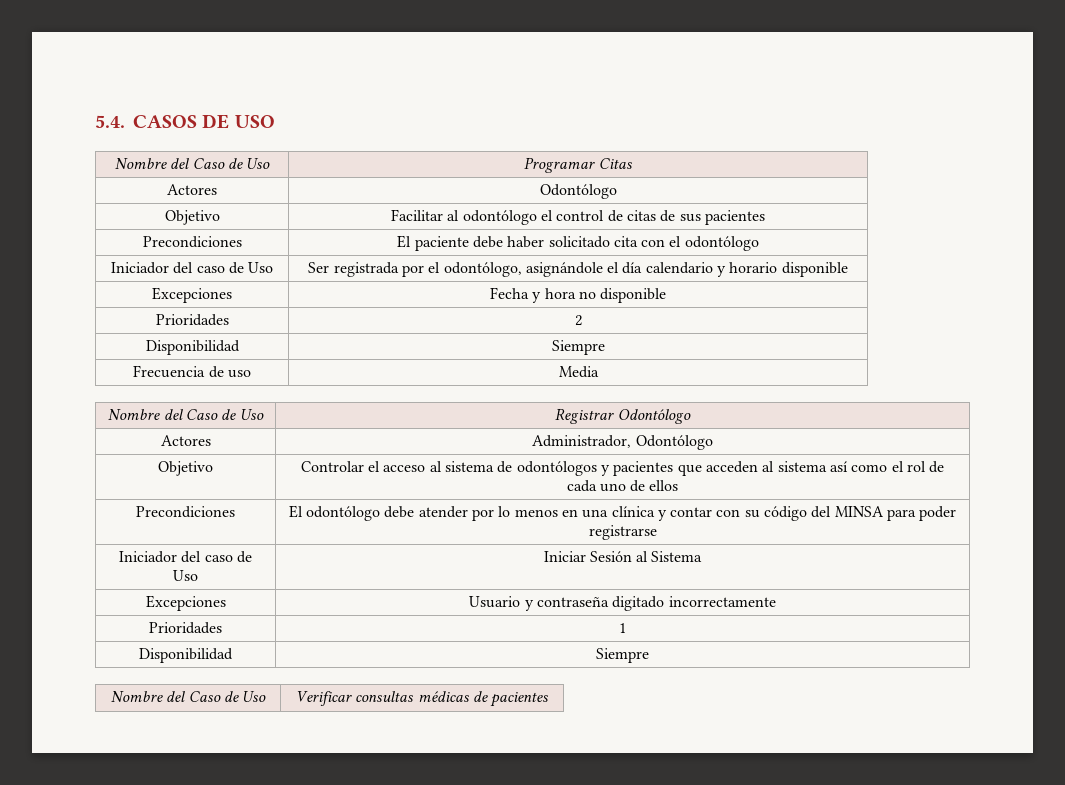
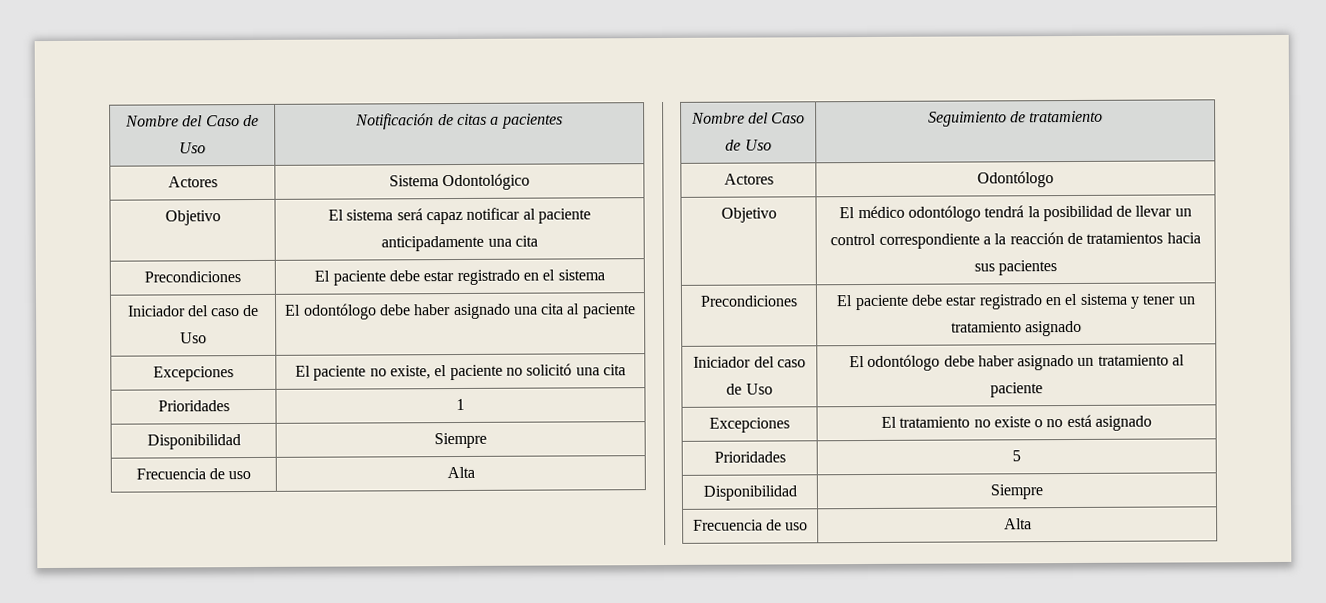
[95,114,275,129] [114,158,271,169] [524,157,633,173] [167,184,217,195] [539,184,617,199] [164,210,220,225] [391,209,765,225] [142,236,242,248] [397,235,759,251] [110,262,274,274] [308,262,848,277] [152,287,232,303] [489,287,667,303] [155,314,229,326] [574,315,582,326] [145,340,240,355] [551,340,605,355] [133,365,251,378] [558,366,599,378] [108,409,264,420] [555,408,691,424] [160,435,211,446] [532,435,713,450] [158,461,213,476] [300,461,945,476] [566,480,679,492] [136,506,235,518] [288,505,957,521] [588,525,657,540] [119,551,252,563] [173,570,198,581] [543,551,703,562] [145,595,226,611] [469,596,776,611] [149,622,222,634] [619,623,626,633] [139,648,233,663] [596,648,649,663] [110,691,267,702] [295,691,550,707] 5.4. CASOS DE USO // Nombre del Caso de Uso | Programar Citas // Actores | Odontólogo // Objetivo | Facilitar al odontólogo el control de citas de sus pacientes // Precondiciones | El paciente debe haber solicitado cita con el odontólogo // Iniciador del caso de Uso | Ser registrada por el odontólogo, asignándole el día calendario y horario disponible // Excepciones | Fecha y hora no disponible // Prioridades | 2 // Disponibilidad | Siempre // Frecuencia de uso | Media // Nombre del Caso de Uso | Registrar Odontólogo // Actores | Administrador, Odontólogo // Objetivo | Controlar el acceso al sistema de odontólogos y pacientes que acceden al sistema así como el rol de cada uno de ellos // Precondiciones | El odontólogo debe atender por lo menos en una clínica y contar con su código del MINSA para poder registrarse // Iniciador del caso de Uso | Iniciar Sesión al Sistema // Excepciones | Usuario y contraseña digitado incorrectamente // Prioridades | 1 // Disponibilidad | Siempre // Nombre del Caso de Uso | Verificar consultas médicas de pacientes -> [125,114,259,127] [179,142,206,154] [355,113,563,130] [167,176,218,188] [388,173,531,191] [164,210,221,226] [328,207,591,225] [381,235,538,252] [144,271,241,283] [314,269,605,286] [127,304,260,317] [180,332,207,344] [285,303,636,320] [153,366,234,382] [295,363,626,381] [157,400,230,412] [456,398,465,411] [146,434,241,450] [434,432,487,449] [135,468,252,480] [446,466,475,479] [690,112,806,124] [725,139,772,151] [927,110,1104,127] [723,173,774,185] [977,171,1054,188] [720,207,777,223] [839,205,1192,222] [830,232,1201,249] [973,260,1058,276] [700,295,798,307] [836,293,1196,311] [950,320,1083,337] [693,356,806,368] [726,383,773,395] [848,354,1186,372] [990,382,1043,398] [709,417,790,433] [880,414,1153,431] [713,451,786,463] [1012,450,1021,462] [702,485,797,501] [990,484,1043,500] [692,519,809,531] [1003,518,1032,530] Nombre del Caso de Uso | Notificación de citas a pacientes // Actores | Sistema Odontológico // Objetivo | El sistema será capaz notificar al paciente anticipadamente una cita // Precondiciones | El paciente debe estar registrado en el sistema // Iniciador del caso de Uso | El odontólogo debe haber asignado una cita al paciente // Excepciones | El paciente no existe, el paciente no solicitó una cita // Prioridades | 1 // Disponibilidad | Siempre // Frecuencia de uso | Alta // Nombre del Caso de Uso | Seguimiento de tratamiento // Actores | Odontólogo // Objetivo | El médico odontólogo tendrá la posibilidad de llevar un control correspondiente a la reacción de tratamientos hacia sus pacientes // Precondiciones | El paciente debe estar registrado en el sistema y tener un tratamiento asignado // Iniciador del caso de Uso | El odontólogo debe haber asignado un tratamiento al paciente // Excepciones | El tratamiento no existe o no está asignado // Prioridades | 5 // Disponibilidad | Siempre // Frecuencia de uso | Alta

